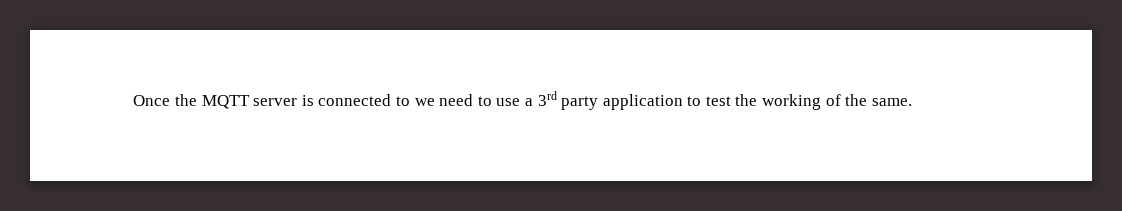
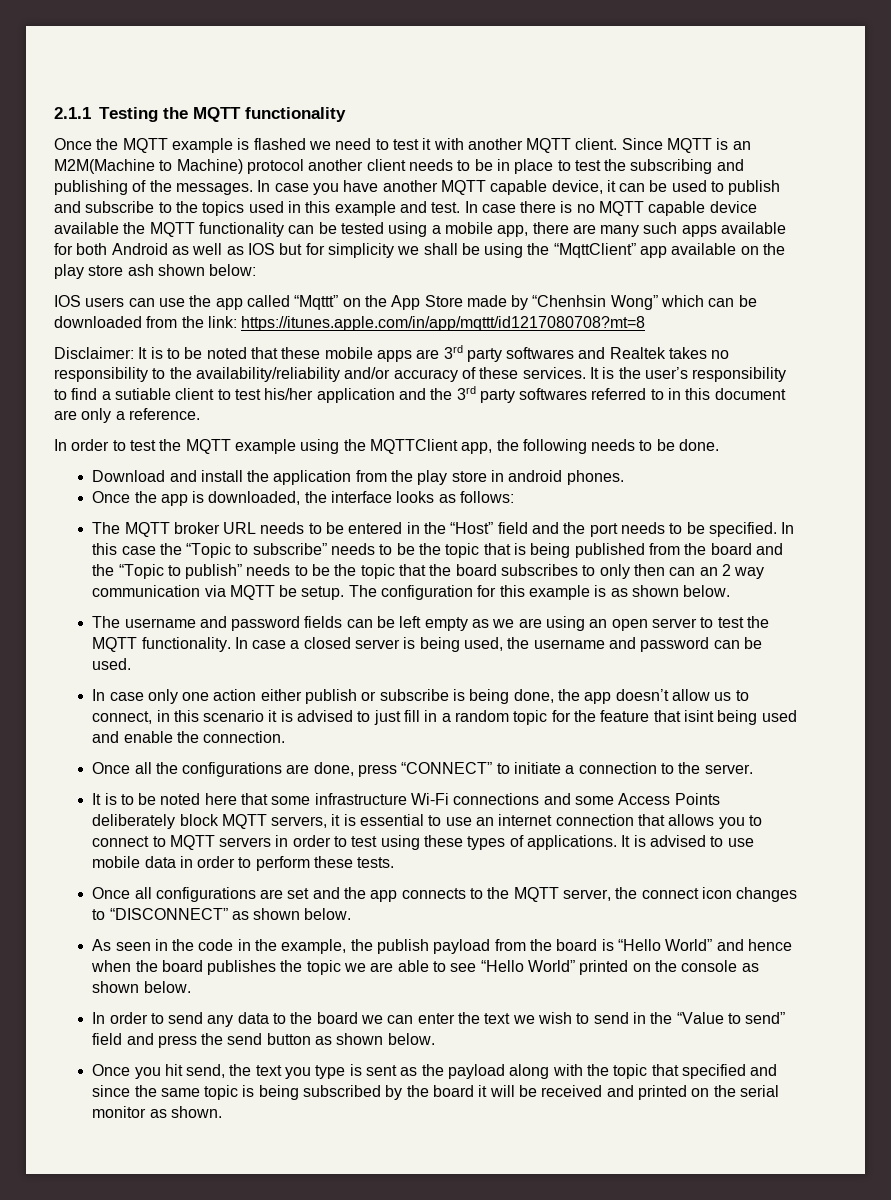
[133,91,912,110] Once the MQTT server is connected to we need to use a 3rd party application to test the working of the same. -> [54,107,346,122] [54,138,751,153] [54,159,744,174] [54,180,781,195] [54,201,757,216] [54,222,787,237] [54,243,786,258] [54,264,257,279] [54,295,757,310] [54,316,646,331] [54,345,730,362] [54,367,787,382] [54,386,786,403] [54,408,200,423] [54,439,720,454] [92,470,624,485] [92,491,515,506] [92,522,795,537] [92,543,783,558] [92,564,765,579] [92,585,731,600] [92,616,769,631] [92,637,763,652] [92,658,132,670] [92,689,749,704] [92,710,797,725] [92,731,286,743] [92,762,753,777] [92,793,720,805] [92,814,763,829] [92,835,754,850] [92,856,395,871] [92,887,798,902] [92,908,352,920] [92,939,792,954] [91,960,759,975] [92,981,191,993] [92,1012,786,1027] [92,1033,435,1048] [92,1064,778,1079] [92,1085,779,1100] [92,1106,222,1118] 2.1.1 Testing the MQTT functionality // Once the MQTT example is flashed we need to test it with another MQTT client. Since MQTT is an M2M(Machine to Machine) protocol another client needs to be in place to test the subscribing and publishing of the messages. In case you have another MQTT capable device, it can be used to publish and subscribe to the topics used in this example and test. In case there is no MQTT capable device available the MQTT functionality can be tested using a mobile app, there are many such apps available for both Android as well as IOS but for simplicity we shall be using the “MqttClient” app available on the play store ash shown below: // IOS users can use the app called “Mqttt” on the App Store made by “Chenhsin Wong” which can be downloaded from the link: https://itunes.apple.com/in/app/mqttt/id1217080708?mt=8 // Disclaimer: It is to be noted that these mobile apps are 3rd party softwares and Realtek takes no responsibility to the availability/reliability and/or accuracy of these services. It is the user’s responsibility to find a sutiable client to test his/her application and the 3rd party softwares referred to in this document are only a reference. // In order to test the MQTT example using the MQTTClient app, the following needs to be done. // Download and install the application from the play store in android phones. // Once the app is downloaded, the interface looks as follows: // The MQTT broker URL needs to be entered in the “Host” field and the port needs to be specified. In this case the “Topic to subscribe” needs to be the topic that is being published from the board and the “Topic to publish” needs to be the topic that the board subscribes to only then can an 2 way communication via MQTT be setup. The configuration for this example is as shown below. // The username and password fields can be left empty as we are using an open server to test the MQTT functionality. In case a closed server is being used, the username and password can be used. // In case only one action either publish or subscribe is being done, the app doesn’t allow us to connect, in this scenario it is advised to just fill in a random topic for the feature that isint being used and enable the connection. // Once all the configurations are done, press “CONNECT” to initiate a connection to the server. // It is to be noted here that some infrastructure Wi-Fi connections and some Access Points deliberately block MQTT servers, it is essential to use an internet connection that allows you to connect to MQTT servers in order to test using these types of applications. It is advised to use mobile data in order to perform these tests. // Once all configurations are set and the app connects to the MQTT server, the connect icon changes to “DISCONNECT” as shown below. // As seen in the code in the example, the publish payload from the board is “Hello World” and hence when the board publishes the topic we are able to see “Hello World” printed on the console as shown below. // In order to send any data to the board we can enter the text we wish to send in the “Value to send” field and press the send button as shown below. // Once you hit send, the text you type is sent as the payload along with the topic that specified and since the same topic is being subscribed by the board it will be received and printed on the serial monitor as shown.

